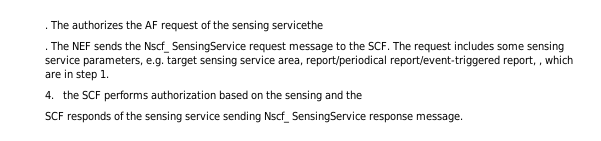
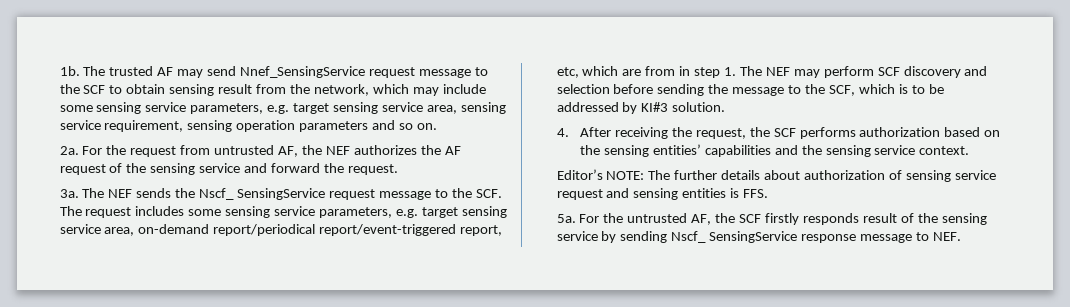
[44,20,69,30] . The -> [59,66,488,78] [59,84,486,96] [59,102,506,114] [59,120,437,132] [59,145,350,157] 1b. The trusted AF may send Nnef_SensingService request message to the SCF to obtain sensing result from the network, which may include some sensing service parameters, e.g. target sensing service area, sensing service requirement, sensing operation parameters and so on. // 2a. For the request from untrusted AF, the NEF
[271,20,323,30] [44,48,48,50] servicethe // . -> [199,163,398,175] [59,189,79,198] service and forward the request. // 3a.
(303, 61) none -> [138,224,210,234] on-demand
[538,62,542,66] , -> [556,67,579,78] etc,
(61, 75) none -> [645,66,676,76] from
[44,90,54,99] // 4. -> [739,66,988,78] [556,84,944,96] [556,102,726,114] [556,127,746,139] The NEF may perform SCF discovery and selection before sending the message to the SCF, which is to be addressed by KI#3 solution. // 4. After receiving the request,
(323, 96) none -> [652,144,771,157] entities’ capabilities
[44,111,220,123] // SCF responds of the sensing service -> [825,145,970,157] [556,169,996,182] [556,188,769,200] [556,213,987,225] [556,231,617,243] sensing service context. // Editor’s NOTE: The further details about authorization of sensing service request and sensing entities is FFS. // 5a. For the untrusted AF, the SCF firstly responds result of the sensing service by
[415,113,463,123] message. -> [860,232,961,243] message to NEF.

